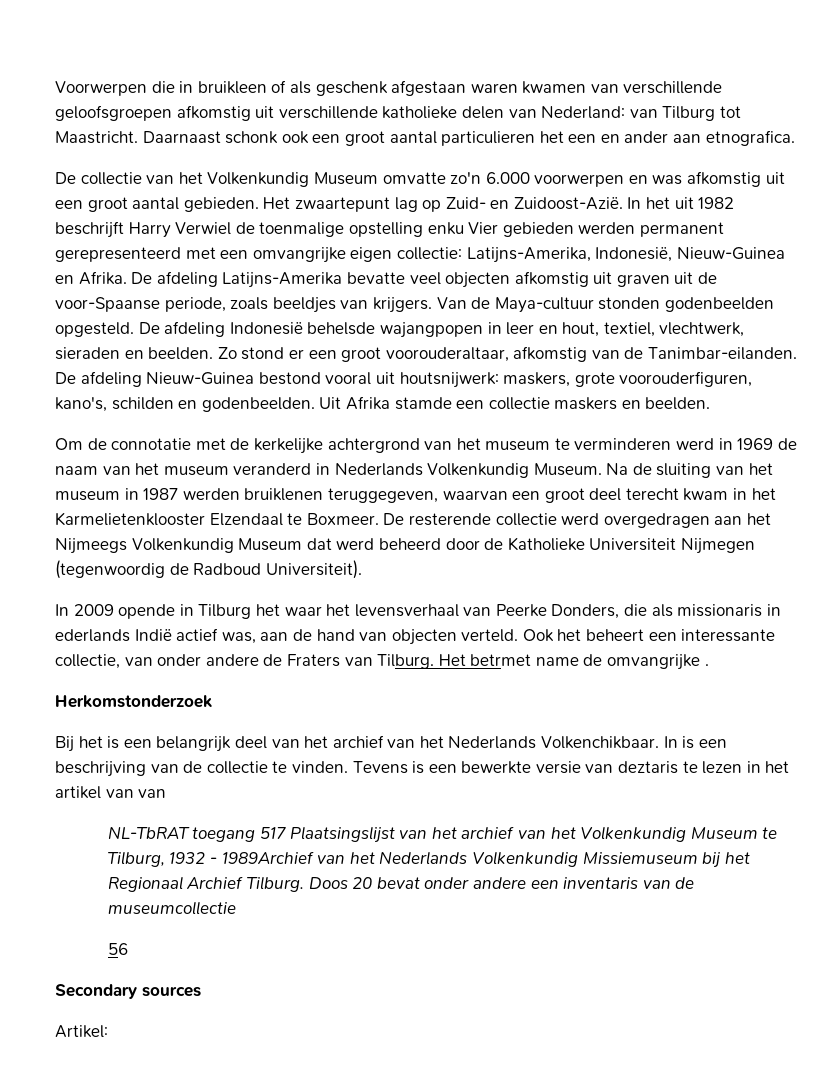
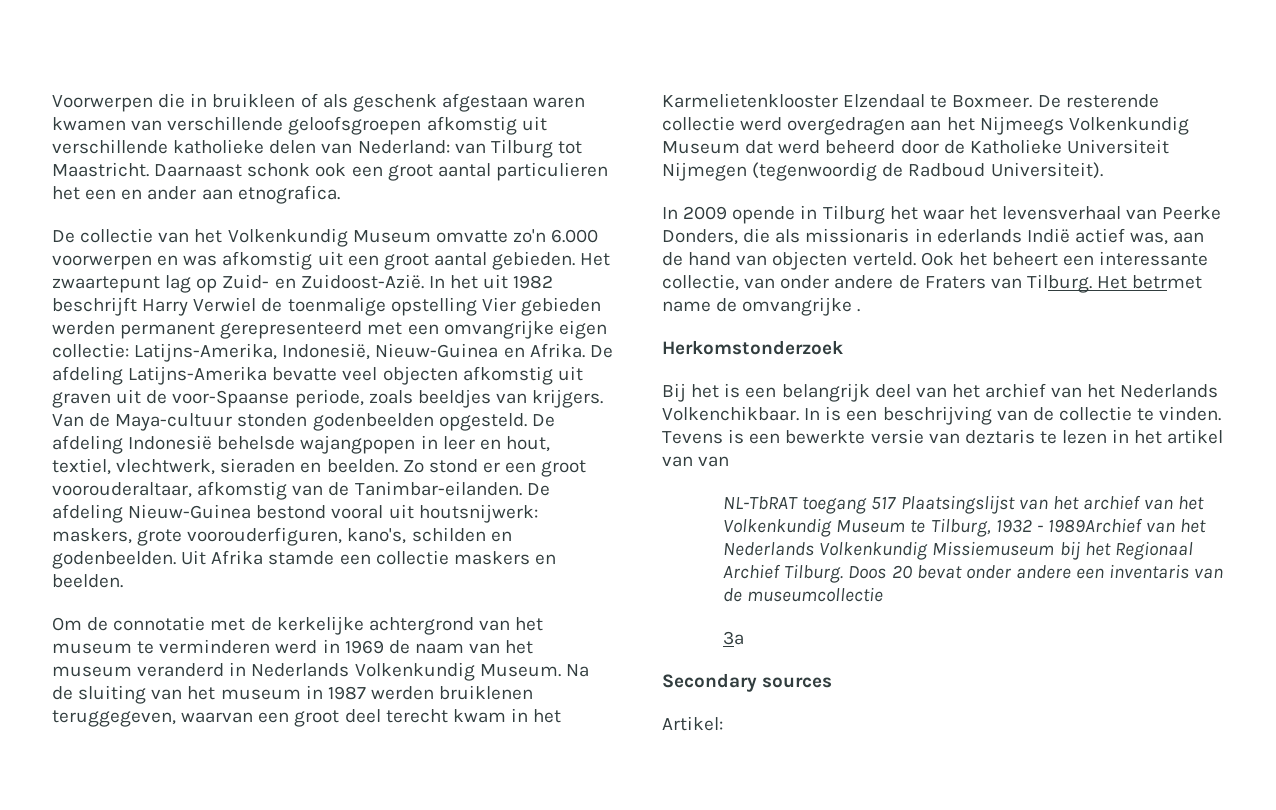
[427,222,464,235] enku -> (477, 306) none
[107,943,128,955] 56 -> [723,631,745,645] 3a

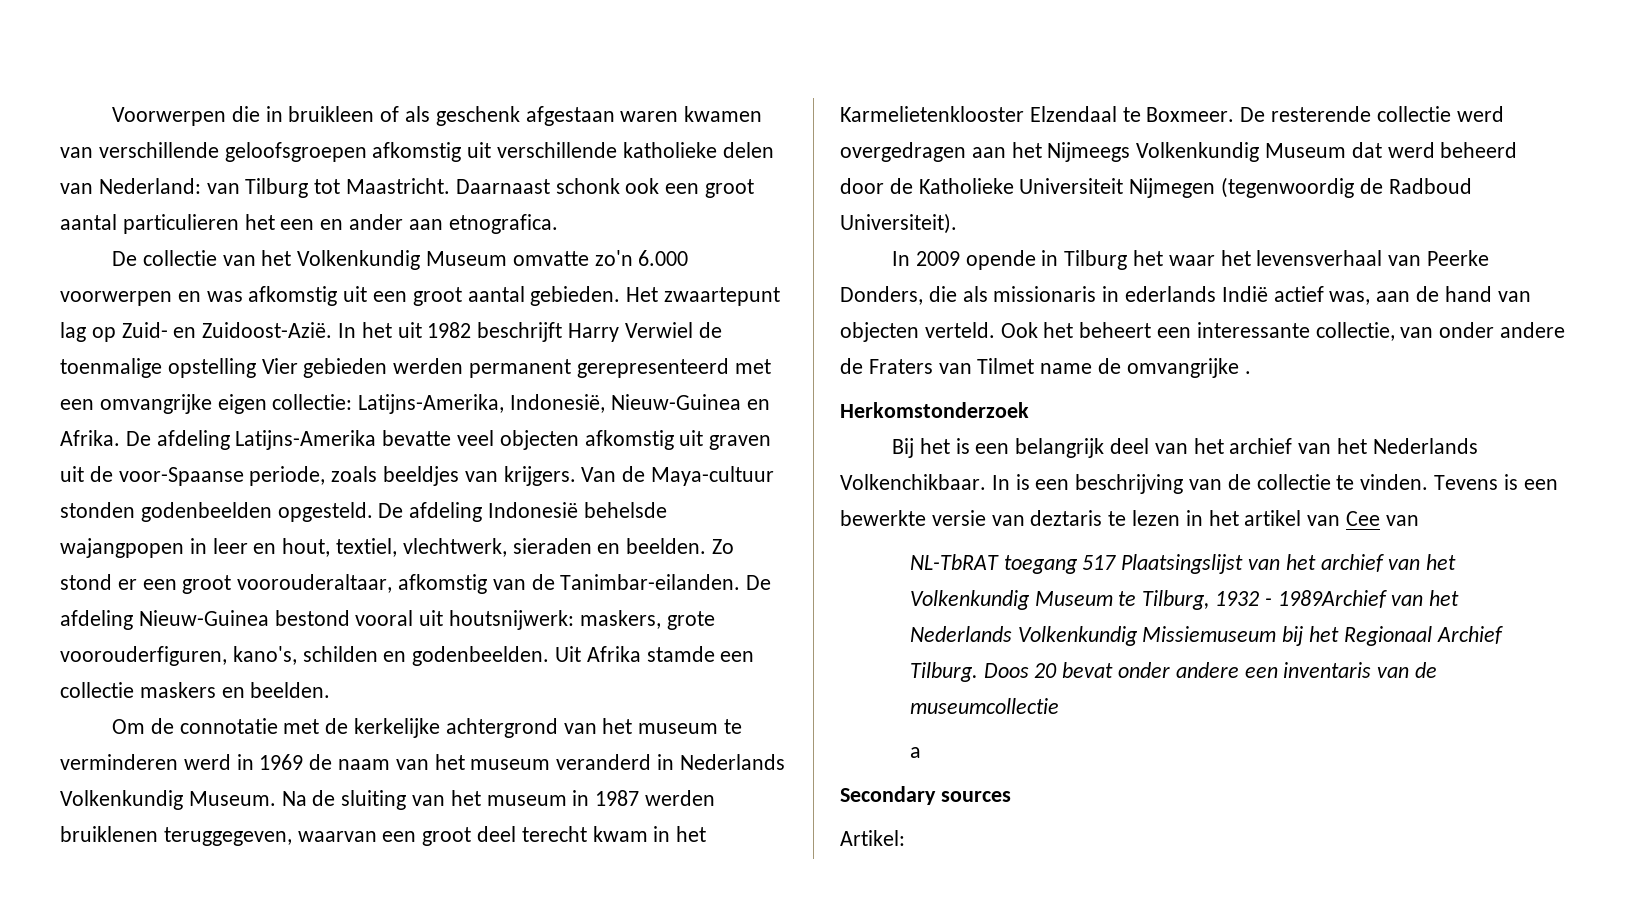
[1026,274,1203,293] Tilburg. Het betrmet -> [977,358,1035,374] Tilmet
(693, 461) none -> [1346,511,1381,526] Cee
[723,631,745,645] 3a -> [909,747,921,758] a

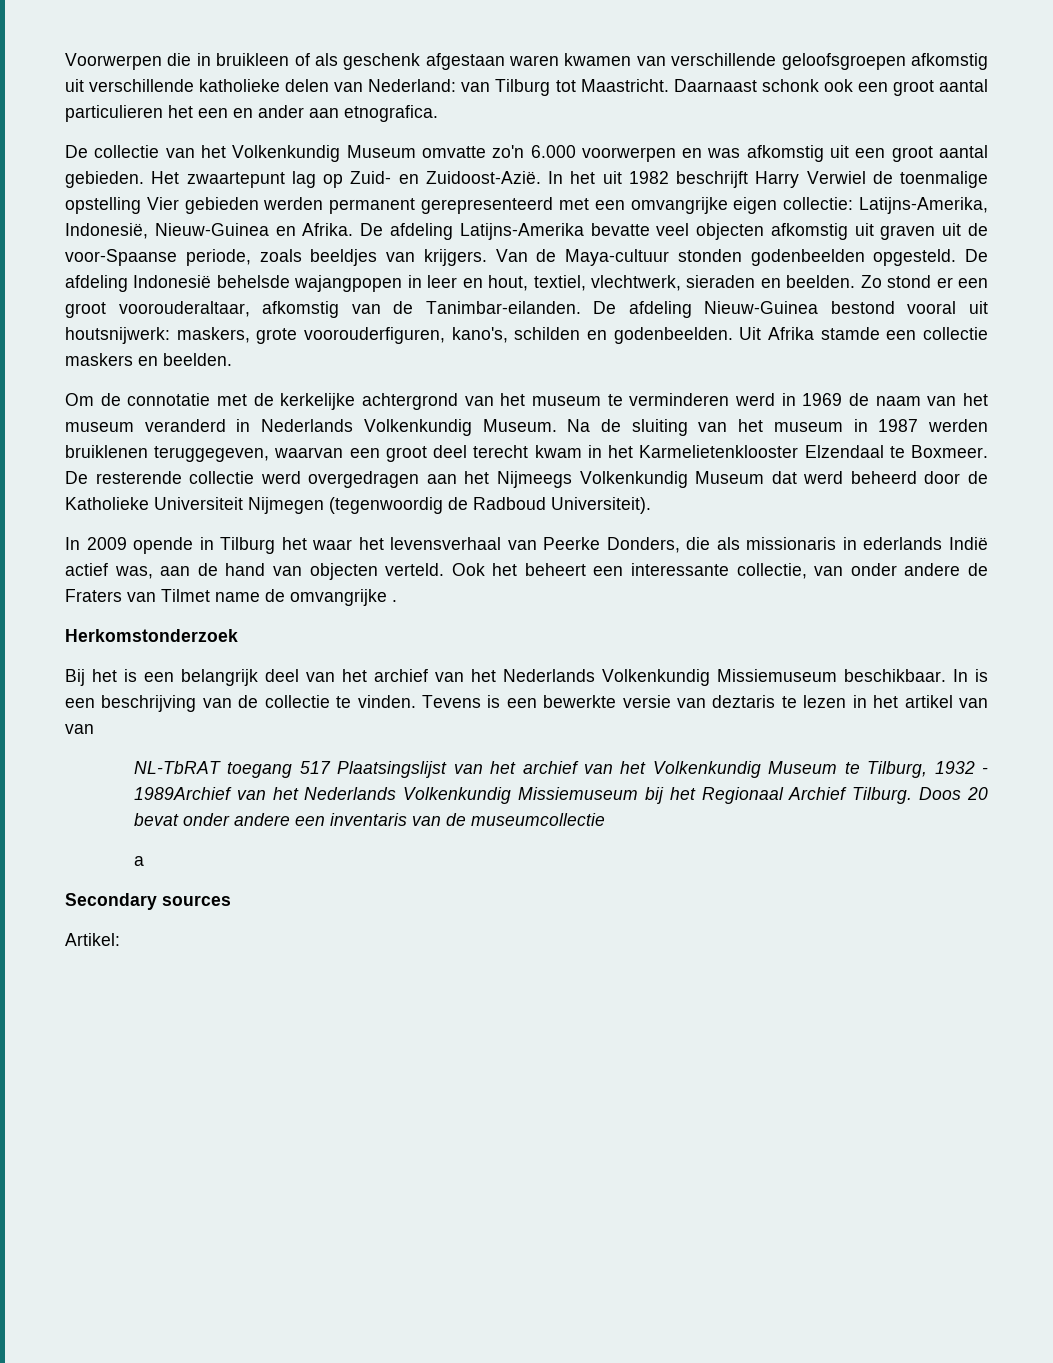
[840,474,986,490] Volkenchikbaar. -> [602,669,946,686] Volkenkundig Missiemuseum beschikbaar.
[1346,511,1381,526] Cee -> (989, 703) none

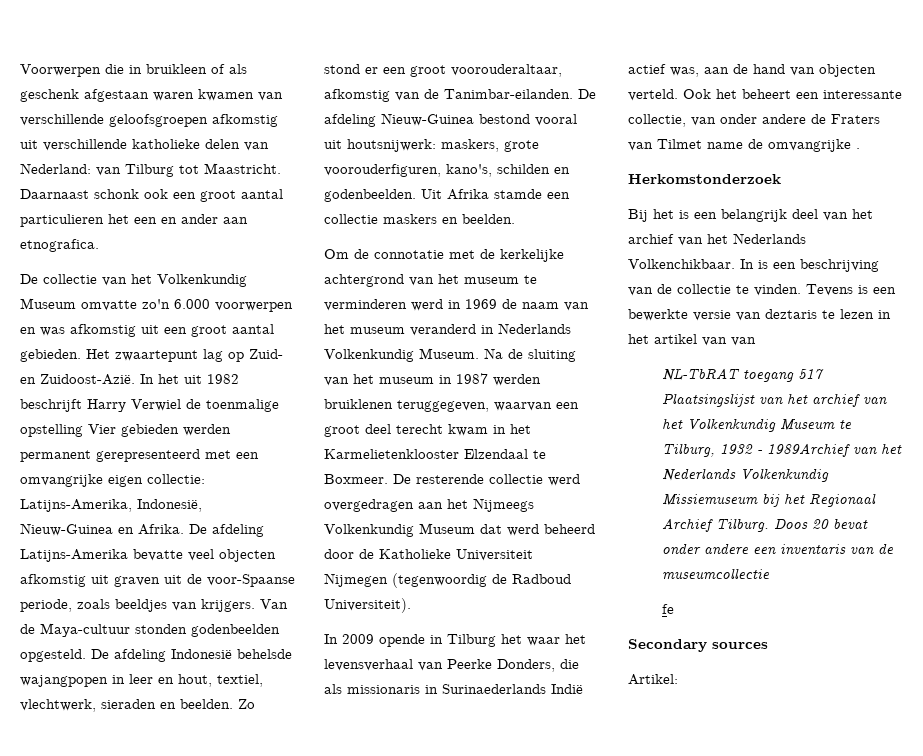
[863,537,943,550] ederlands -> [442,684,546,694] Surinaederlands
[602,669,946,686] Volkenkundig Missiemuseum beschikbaar. -> [628,259,735,269] Volkenchikbaar.
[133,856,144,866] a -> [661,604,674,614] fe

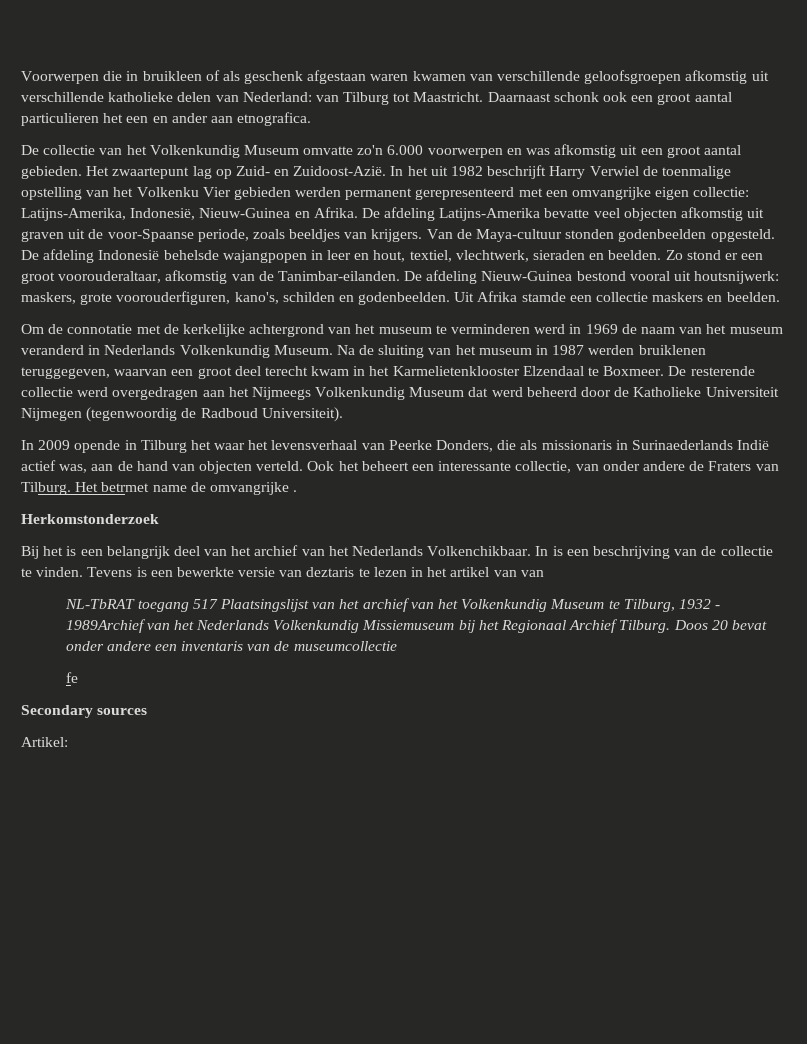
(83, 430) none -> [86,187,199,197] van het Volkenku
[657,139,702,149] Tilmet -> [21,482,150,495] Tilburg. Het betrmet

